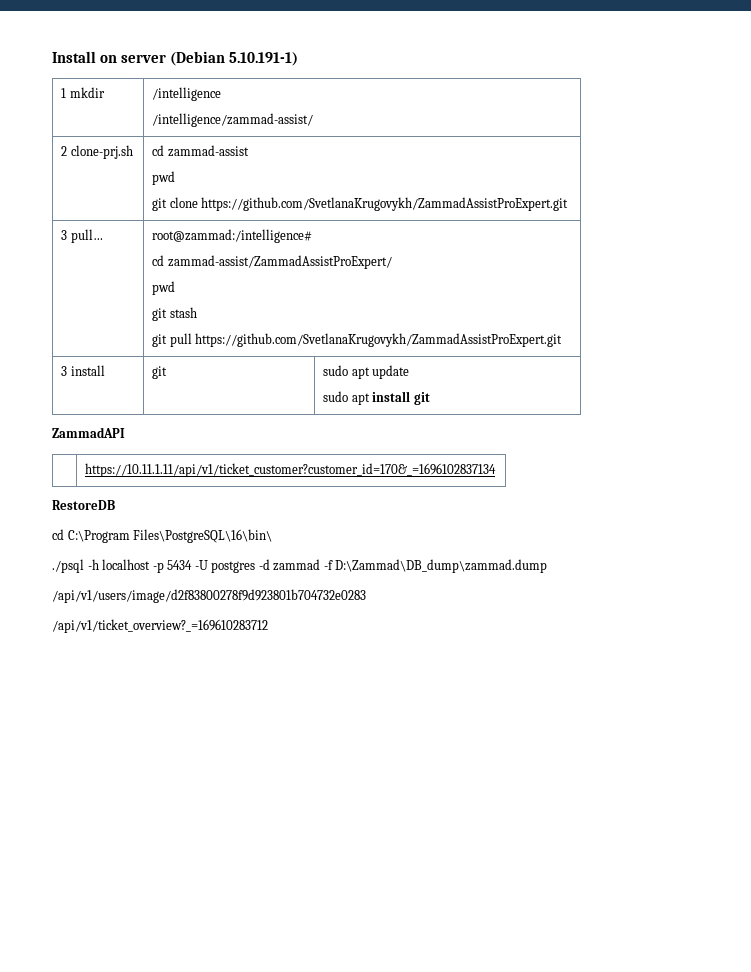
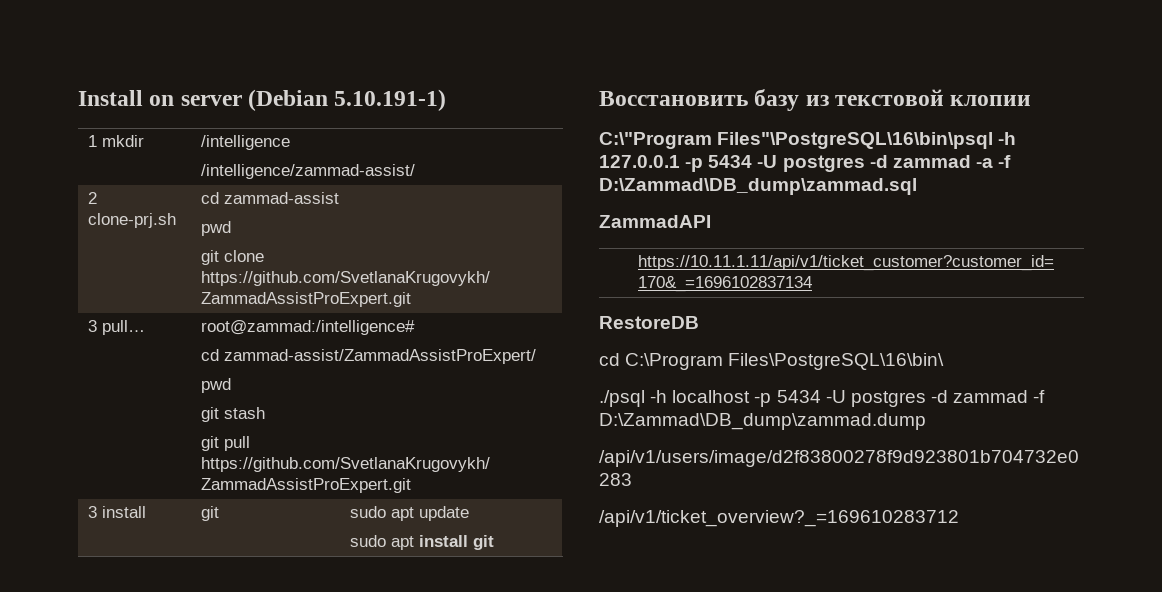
(430, 398) none -> [599,89,1032,111] [599,132,1017,149] [599,155,1012,172] [599,178,917,195] // Восстановить базу из текстовой клопии // C:\"Program Files"\PostgreSQL\16\bin\psql -h 127.0.0.1 -p 5434 -U postgres -d zammad -a -f D:\Zammad\DB_dump\zammad.sql

